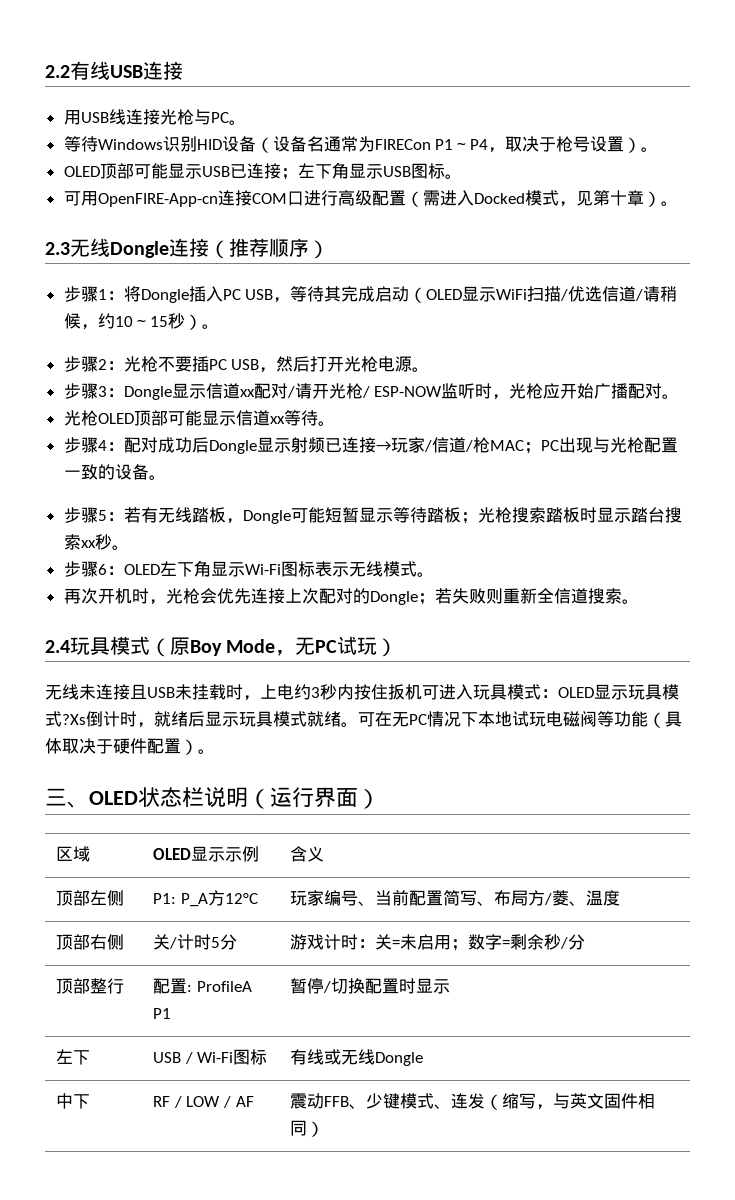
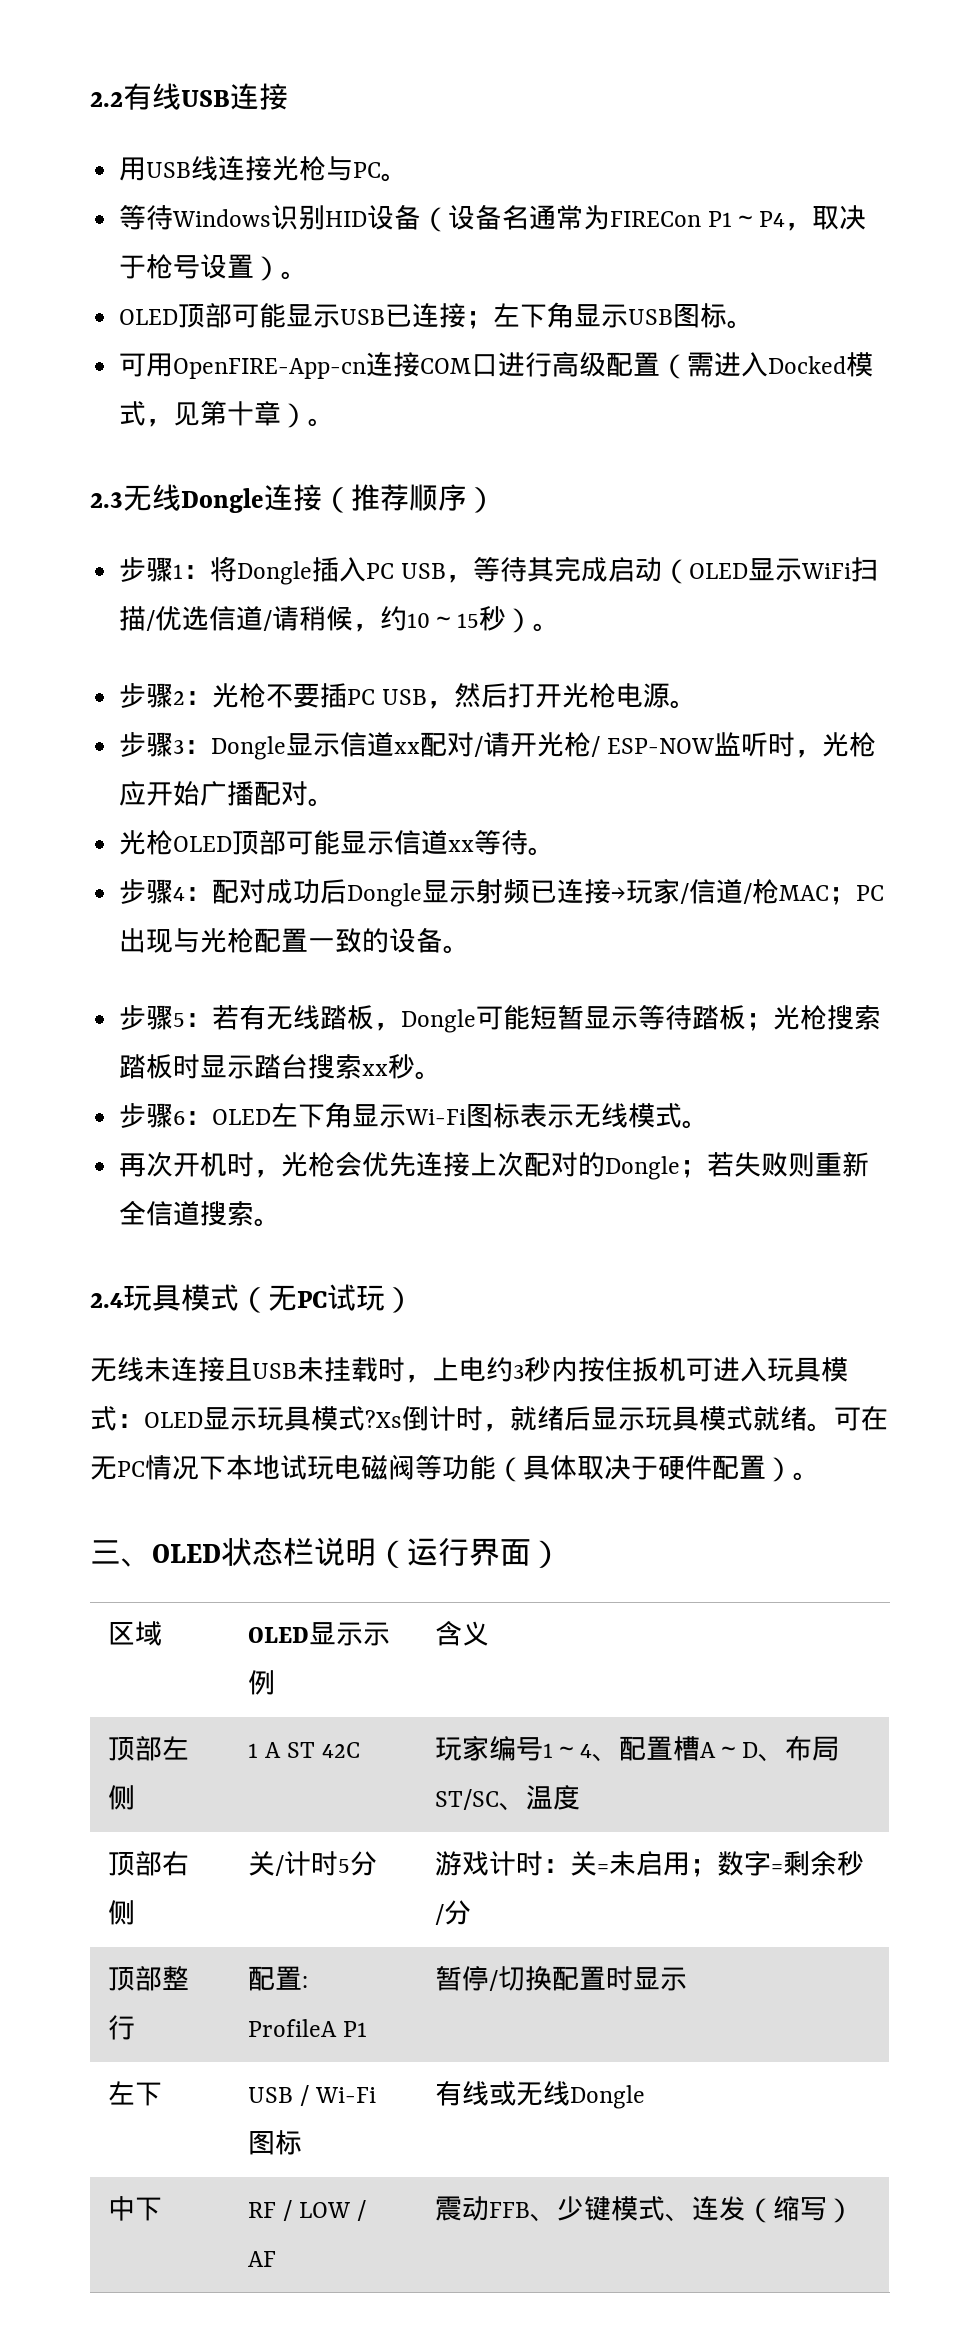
[170,637,296,656] 原Boy Mode， -> (268, 1300) none
[153,890,258,907] [290,890,570,906] P1: P_A方12°C | 玩家编号、当前配置简写、布局方/菱 -> [247,1742,361,1758] [434,1735,839,1762] [434,1789,499,1810] 1 A ST 42C | 玩家编号1～4、配置槽A～D、布局ST/SC
[536,1093,656,1110] [290,1120,308,1136] ，与英文固件相同 -> (827, 2209) none

